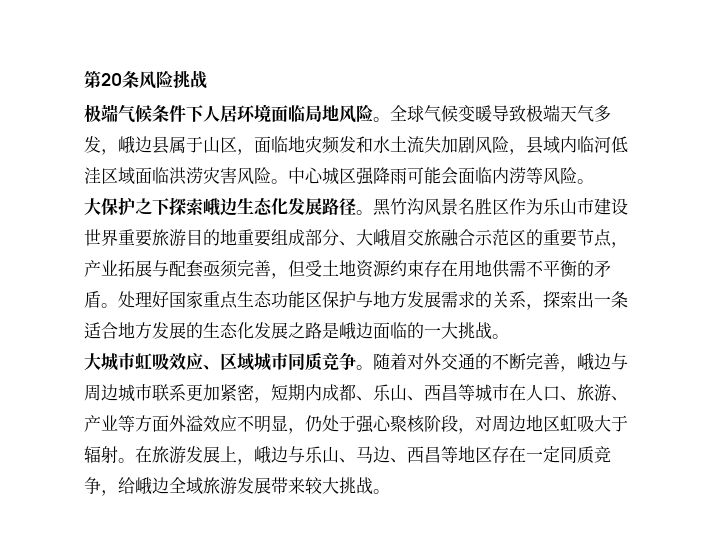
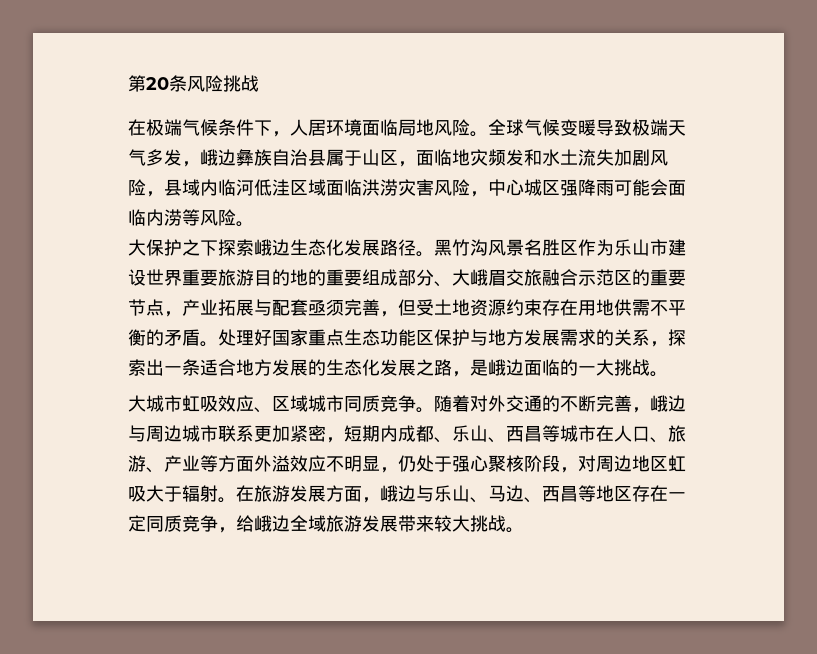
(207, 79) none -> [128,119,146,136] 在
(204, 113) none -> [272,131,290,137] ，
(152, 144) none -> [236,149,308,166] 彝族自治
[271,179,288,184] 。 -> [470,191,488,197] ，
(237, 237) none -> [308,269,326,286] 的
(322, 330) none -> [452,371,470,377] ，
[220,446,237,462] 上 -> [326,485,362,502] 方面

